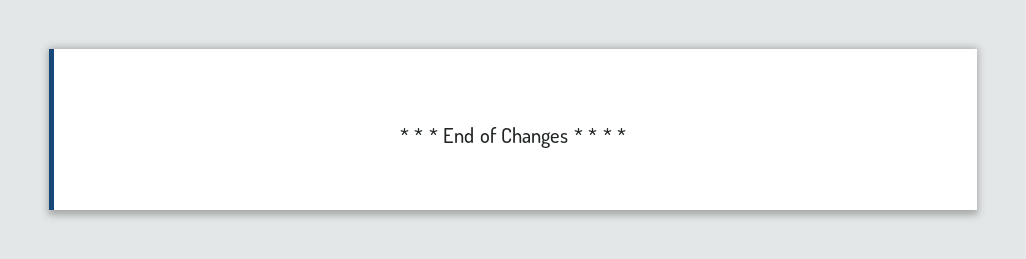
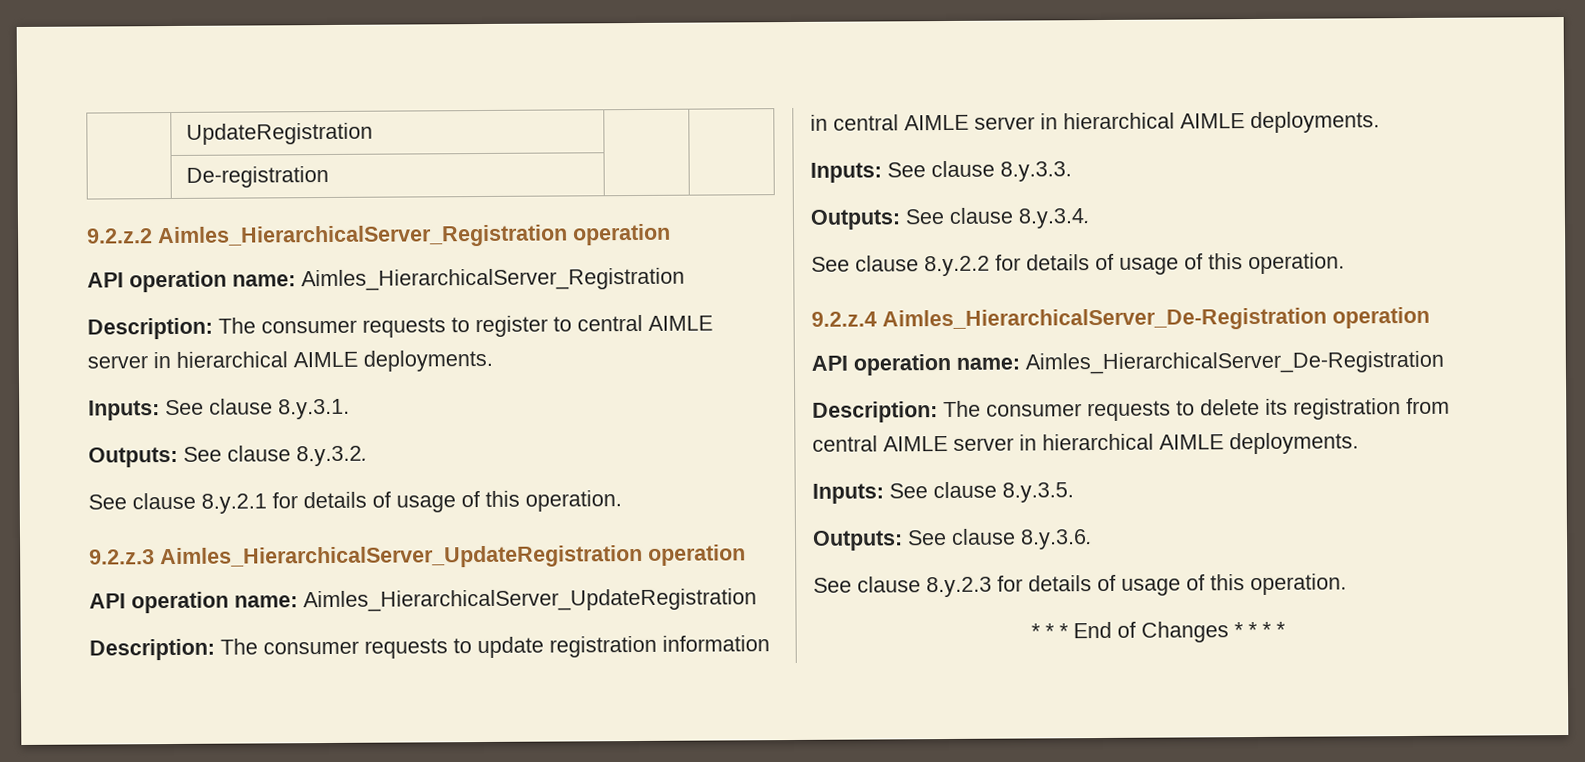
(399, 135) none -> [186,122,374,145] [186,165,330,188] [87,223,671,249] [87,267,685,293] [87,314,713,340] [87,349,493,372] [88,398,350,421] [88,445,368,468] [88,490,622,514] [89,544,746,570] [89,588,757,614] [89,635,770,661] [810,111,1380,134] [810,160,1072,183] [810,207,1091,230] [811,252,1345,277] [811,306,1430,332] [811,350,1444,376] [812,397,1450,423] [812,432,1359,455] [812,481,1074,504] [812,528,1093,551] [813,573,1347,598] | UpdateRegistration | | // | De-registration | | // 9.2.z.2 Aimles_HierarchicalServer_Registration operation // API operation name: Aimles_HierarchicalServer_Registration // Description: The consumer requests to register to central AIMLE server in hierarchical AIMLE deployments. // Inputs: See clause 8.y.3.1. // Outputs: See clause 8.y.3.2. // See clause 8.y.2.1 for details of usage of this operation. // 9.2.z.3 Aimles_HierarchicalServer_UpdateRegistration operation // API operation name: Aimles_HierarchicalServer_UpdateRegistration // Description: The consumer requests to update registration information in central AIMLE server in hierarchical AIMLE deployments. // Inputs: See clause 8.y.3.3. // Outputs: See clause 8.y.3.4. // See clause 8.y.2.2 for details of usage of this operation. // 9.2.z.4 Aimles_HierarchicalServer_De-Registration operation // API operation name: Aimles_HierarchicalServer_De-Registration // Description: The consumer requests to delete its registration from central AIMLE server in hierarchical AIMLE deployments. // Inputs: See clause 8.y.3.5. // Outputs: See clause 8.y.3.6. // See clause 8.y.2.3 for details of usage of this operation. //

